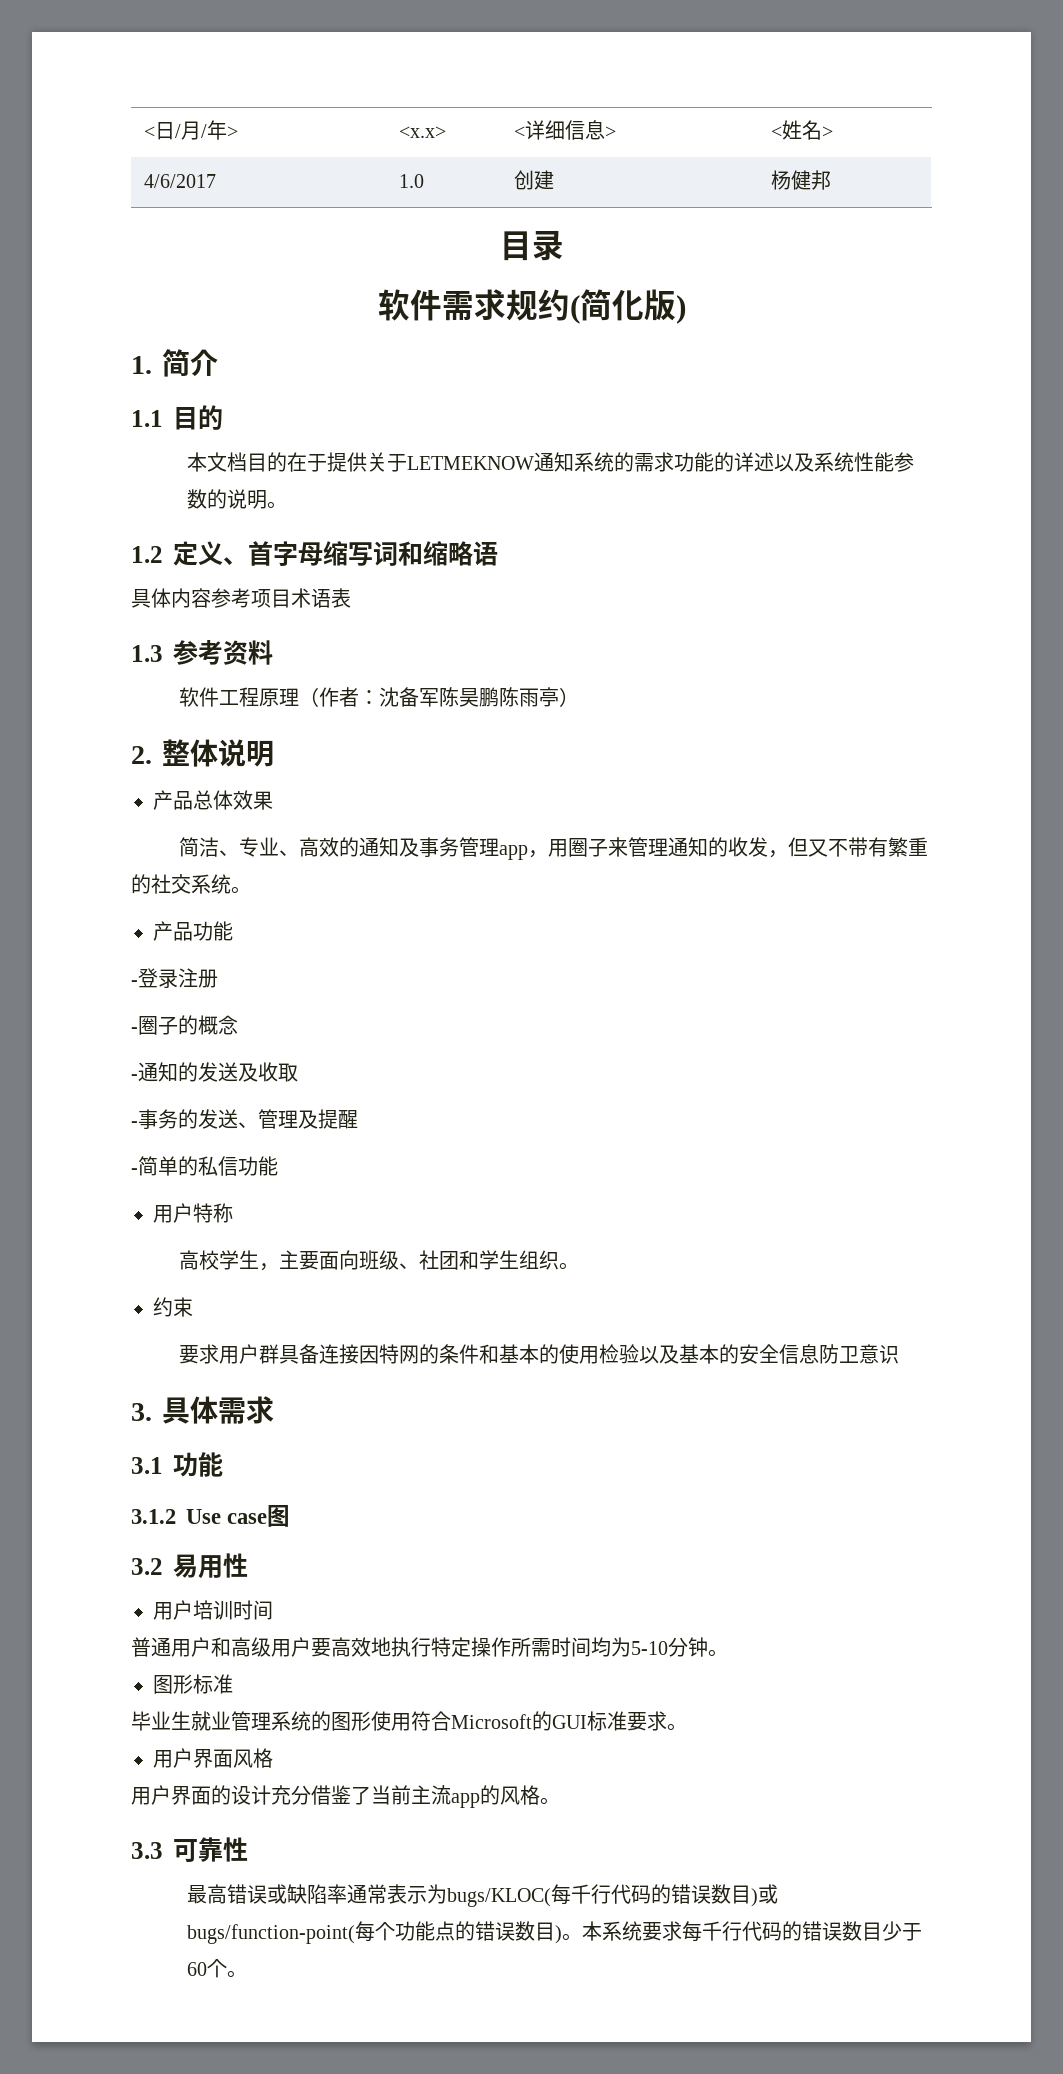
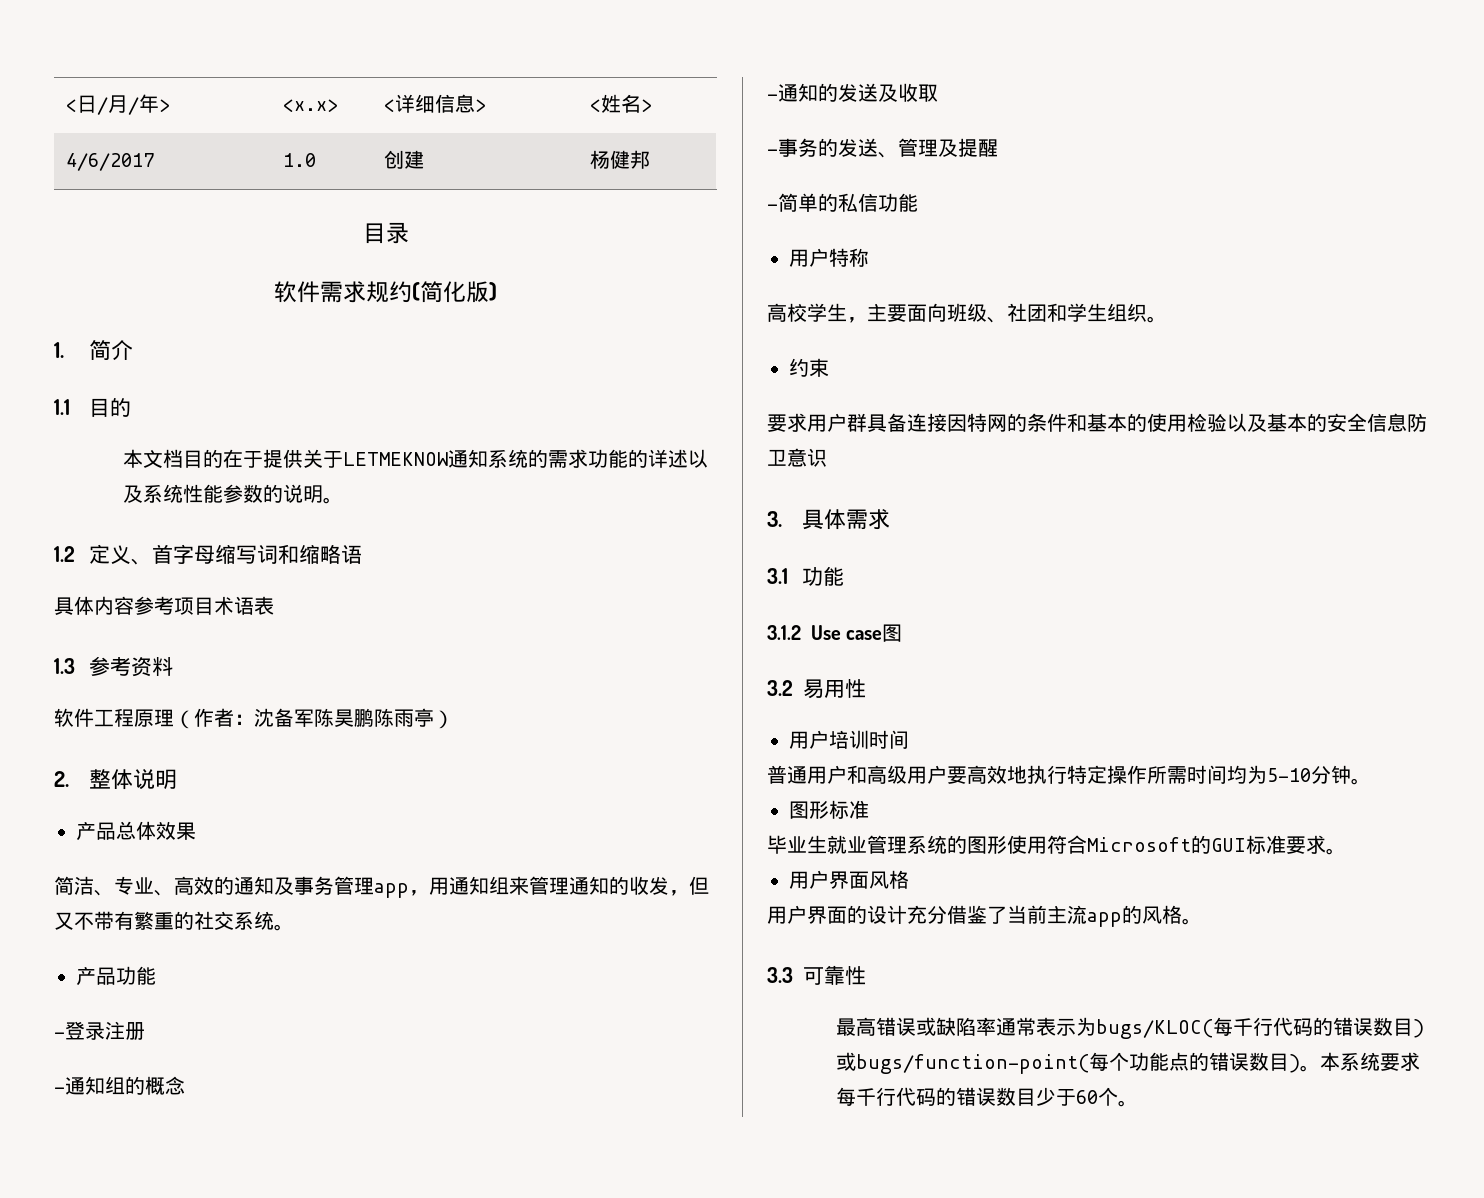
[568,838,609,857] 圈子 -> [449,876,509,895] 通知组
[138,1016,178,1035] 圈子 -> [65,1076,125,1095] 通知组

